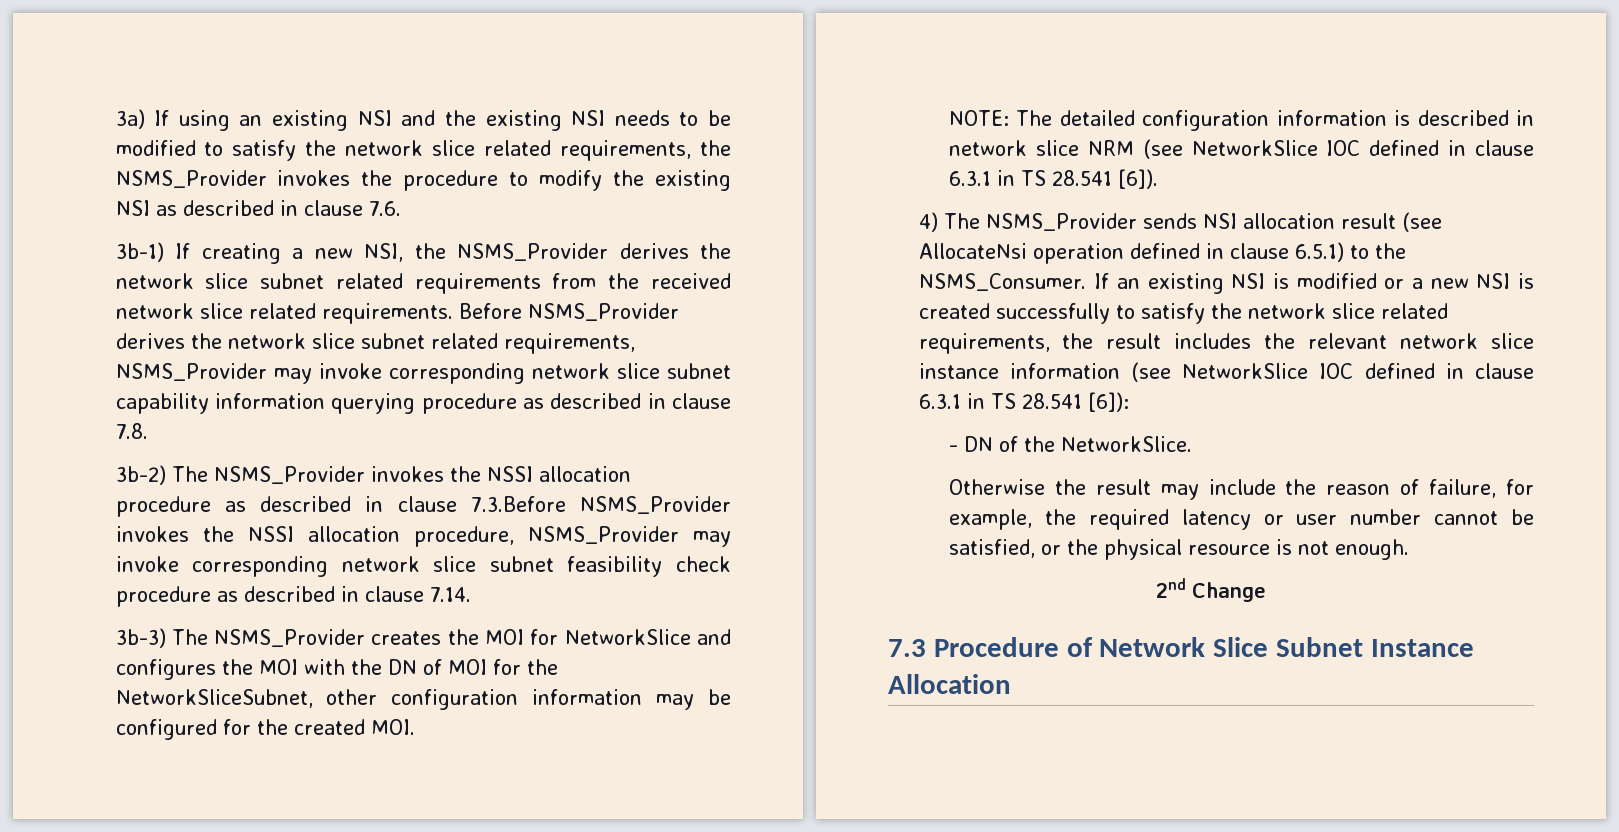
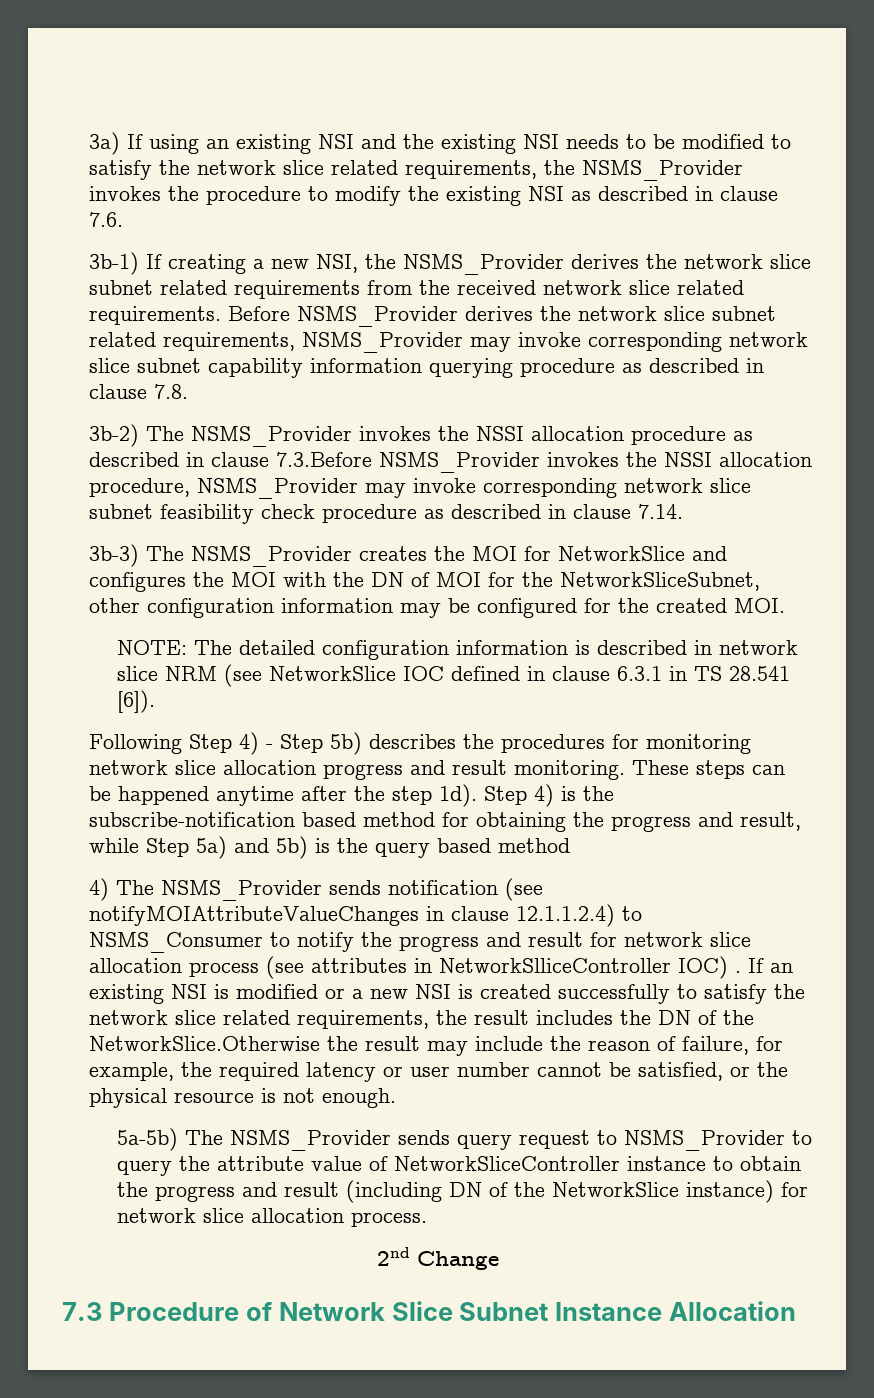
[918,212,1442,232] [918,242,1406,264] [918,273,1087,291] 4) The NSMS_Provider sends NSI allocation result (see AllocateNsi operation defined in clause 6.5.1) to the NSMS_Consumer. -> [89,732,752,755] [89,760,786,780] [89,784,615,807] [89,812,802,832] [89,836,571,859] [89,878,544,901] [89,904,643,927] [89,932,752,953] [89,956,742,979] Following Step 4) - Step 5b) describes the procedures for monitoring network slice allocation progress and result monitoring. These steps can be happened anytime after the step 1d). Step 4) is the subscribe-notification based method for obtaining the progress and result, while Step 5a) and 5b) is the query based method // 4) The NSMS_Provider sends notification (see notifyMOIAttributeValueChanges in clause 12.1.1.2.4) to NSMS_Consumer to notify the progress and result for network slice allocation process (see attributes in NetworkSlliceController IOC) .
[1308,333,1534,349] [918,362,1534,382] [918,392,1129,412] [949,436,1193,452] [949,479,1046,495] relevant network slice instance information (see NetworkSlice IOC defined in clause 6.3.1 in TS 28.541 [6]): // - DN of the NetworkSlice. // Otherwise -> [658,1010,755,1025] [89,1036,321,1051] DN of the NetworkSlice.Otherwise
(1410, 549) none -> [116,1128,812,1151] [116,1156,801,1176] [116,1180,808,1203] [116,1208,427,1227] // 5a-5b) The NSMS_Provider sends query request to NSMS_Provider to query the attribute value of NetworkSliceController instance to obtain the progress and result (including DN of the NetworkSlice instance) for network slice allocation process.

